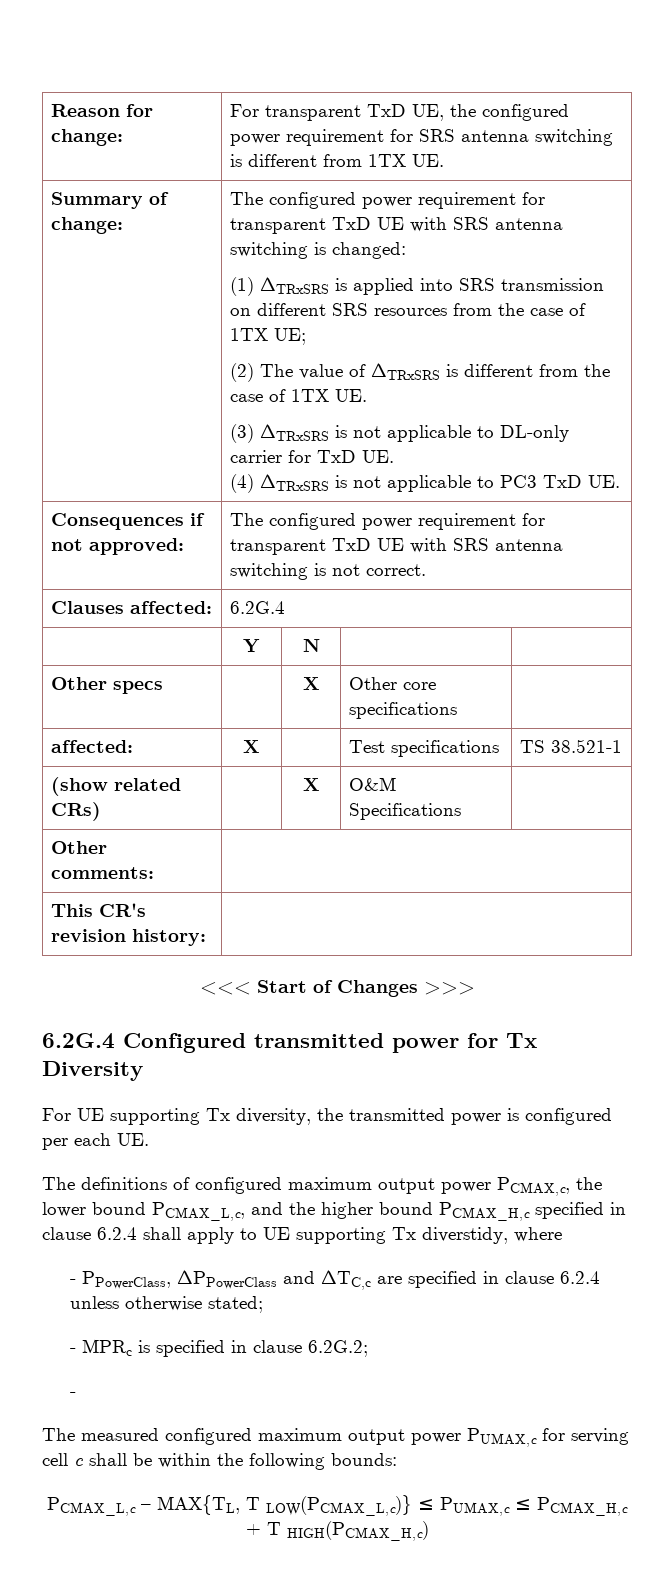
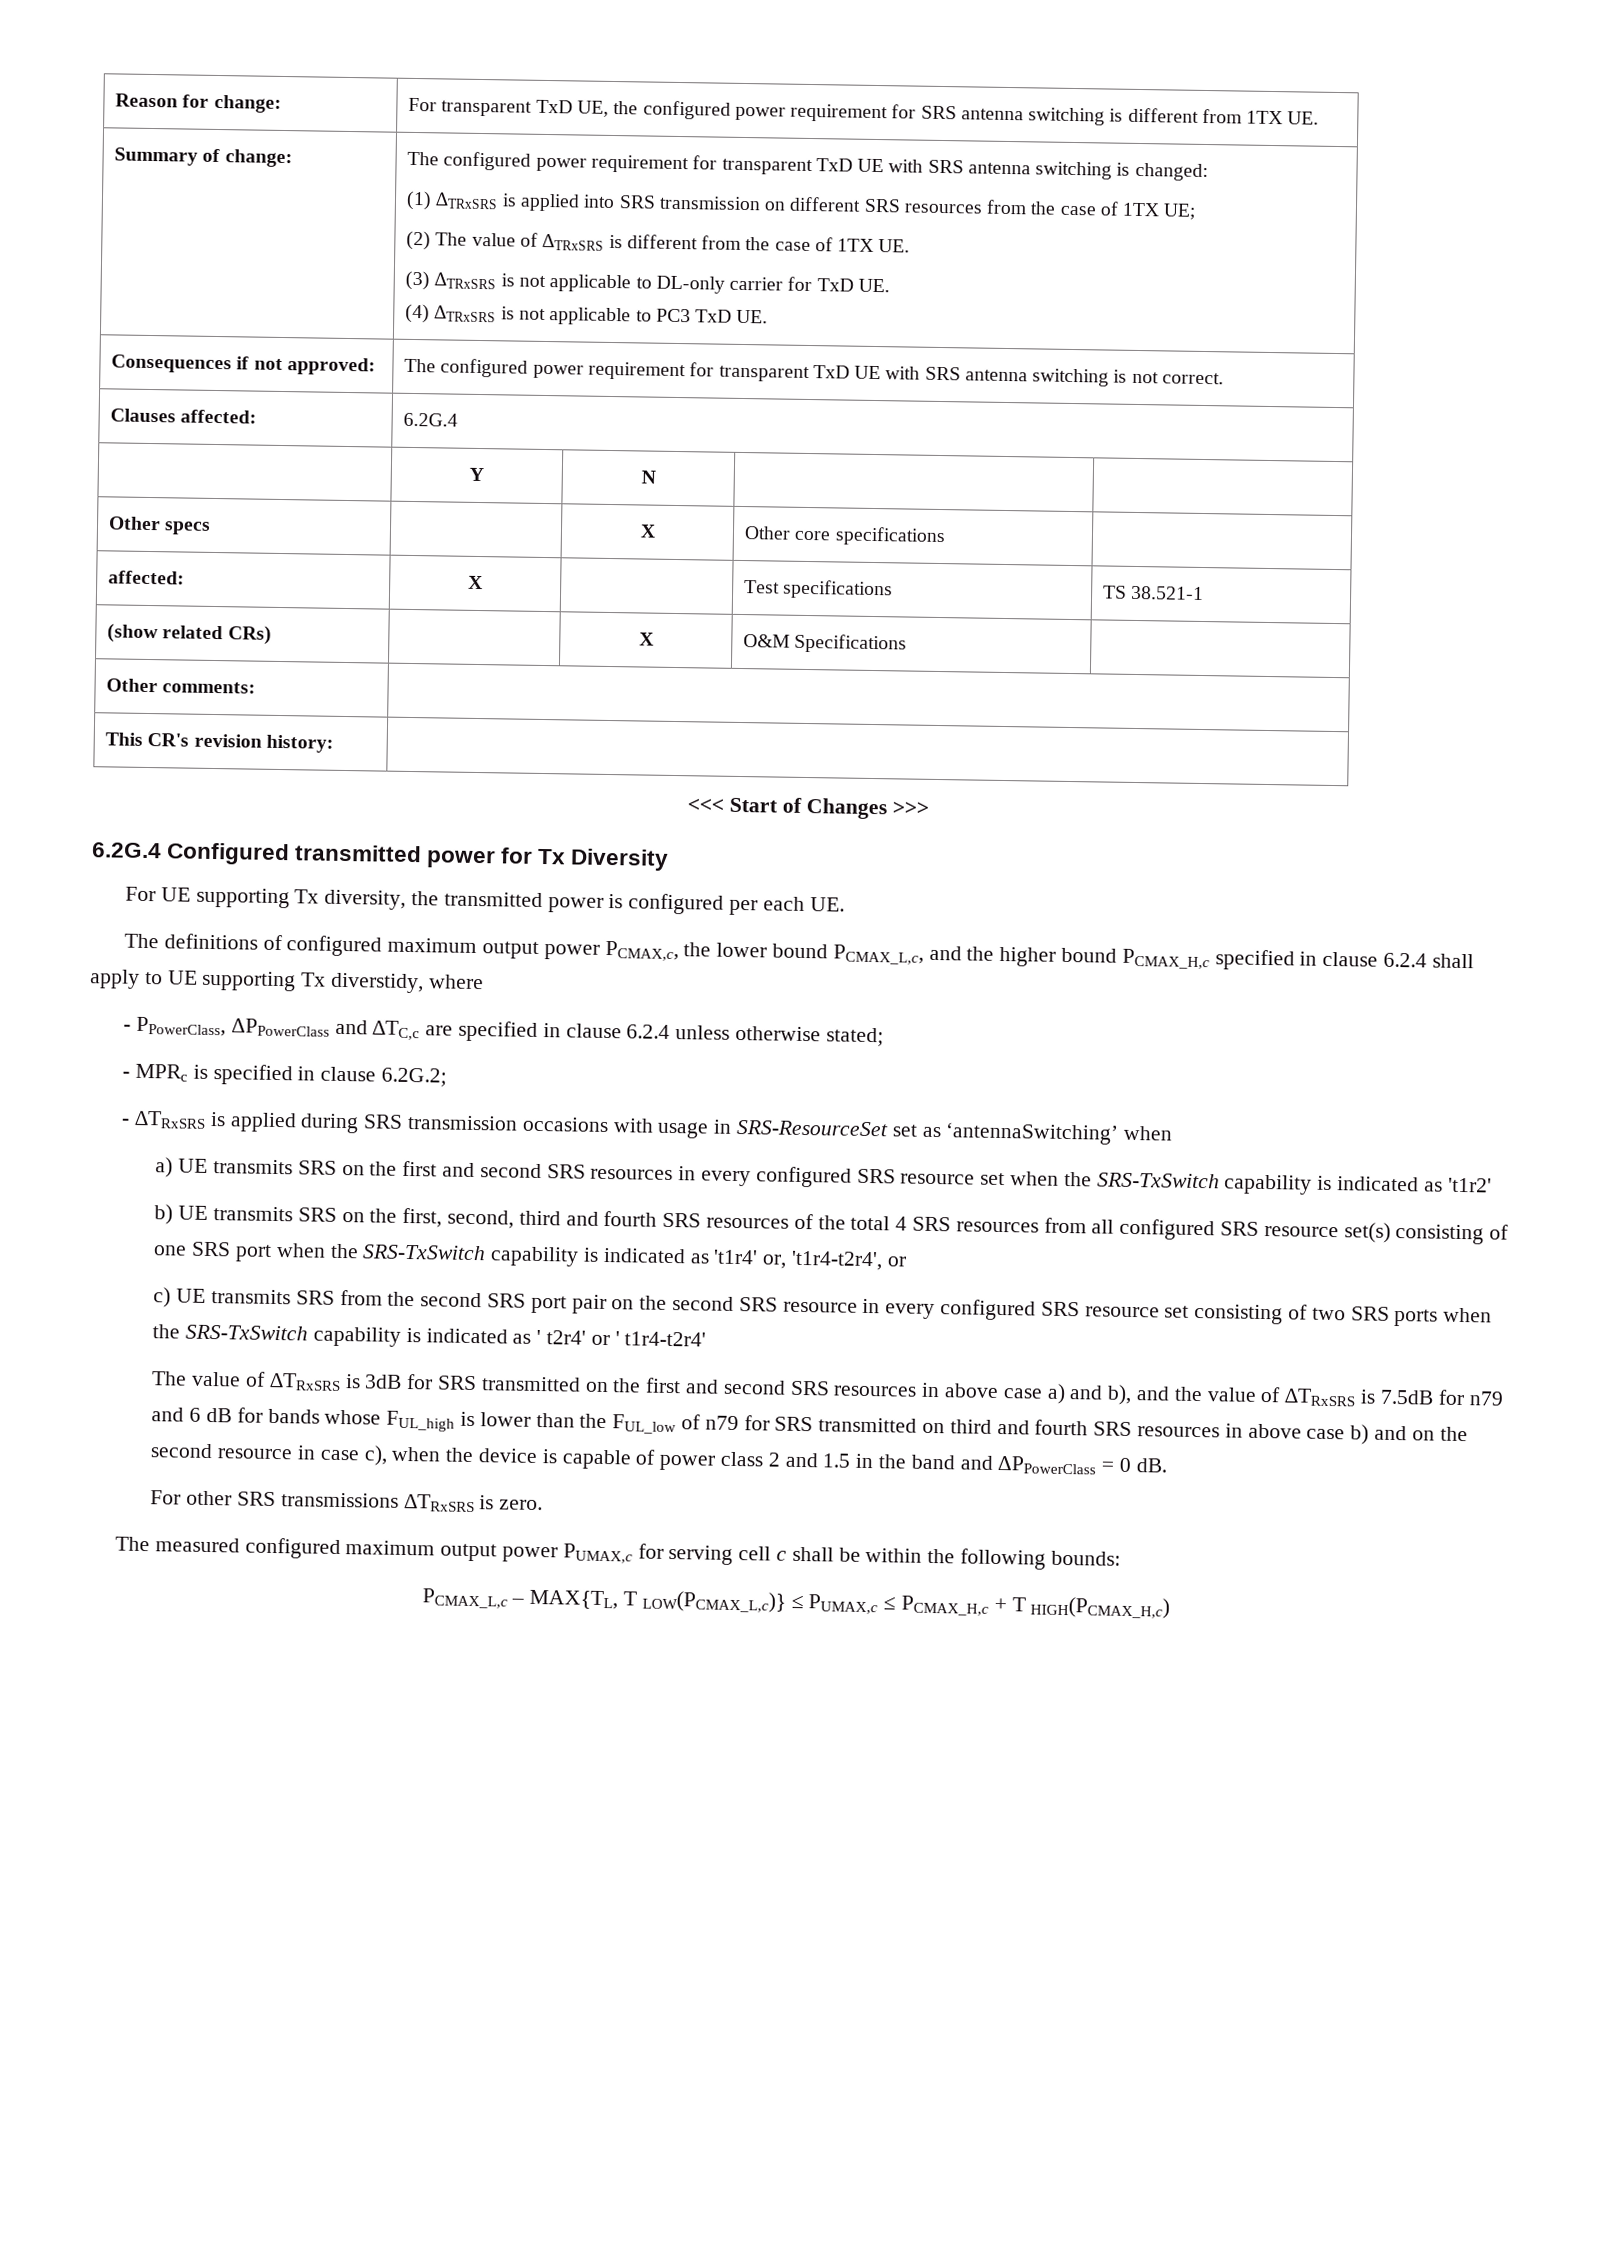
(77, 1394) none -> [133,1110,1174,1145] [155,1157,1492,1195] [154,1204,1510,1245] [153,1241,907,1271] [153,1287,1493,1327] [152,1324,707,1347] [151,1371,1504,1407] [151,1407,1468,1445] [150,1443,1167,1475] [150,1490,544,1513] ∆TRxSRS is applied during SRS transmission occasions with usage in SRS-ResourceSet set as ‘antennaSwitching’ when // a) UE transmits SRS on the first and second SRS resources in every configured SRS resource set when the SRS-TxSwitch capability is indicated as 't1r2' // b) UE transmits SRS on the first, second, third and fourth SRS resources of the total 4 SRS resources from all configured SRS resource set(s) consisting of one SRS port when the SRS-TxSwitch capability is indicated as 't1r4' or, 't1r4-t2r4', or // c) UE transmits SRS from the second SRS port pair on the second SRS resource in every configured SRS resource set consisting of two SRS ports when the SRS-TxSwitch capability is indicated as ' t2r4' or ' t1r4-t2r4' // The value of ∆TRxSRS is 3dB for SRS transmitted on the first and second SRS resources in above case a) and b), and the value of ∆TRxSRS is 7.5dB for n79 and 6 dB for bands whose FUL_high is lower than the FUL_low of n79 for SRS transmitted on third and fourth SRS resources in above case b) and on the second resource in case c), when the device is capable of power class 2 and 1.5 in the band and ΔPPowerClass = 0 dB. // For other SRS transmissions ∆TRxSRS is zero.

